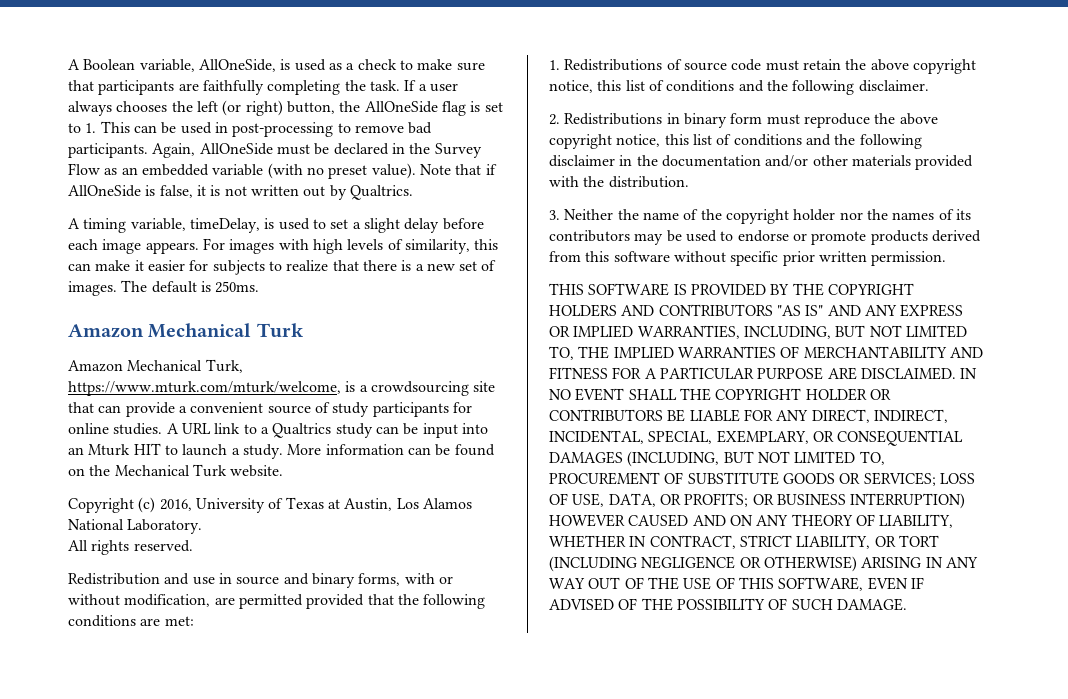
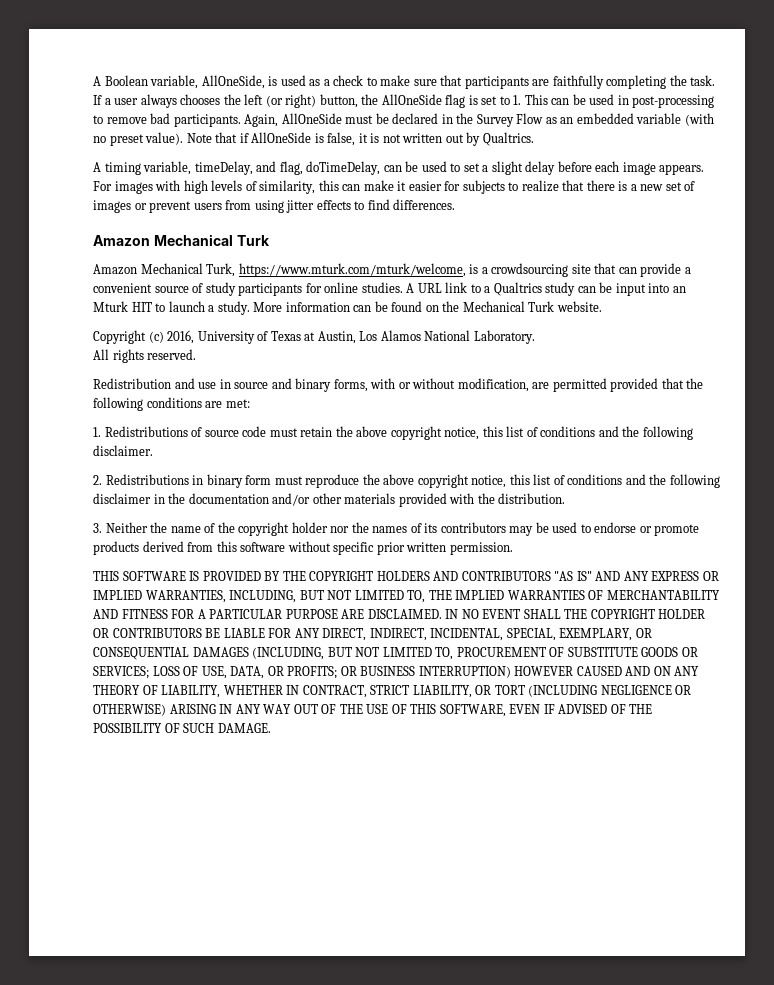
[264,218,275,229] is -> [256,161,419,175] and flag, doTimeDelay, can be
[68,280,260,296] images. The default is 250ms. -> [93,199,456,213] images or prevent users from using jitter effects to find differences.

